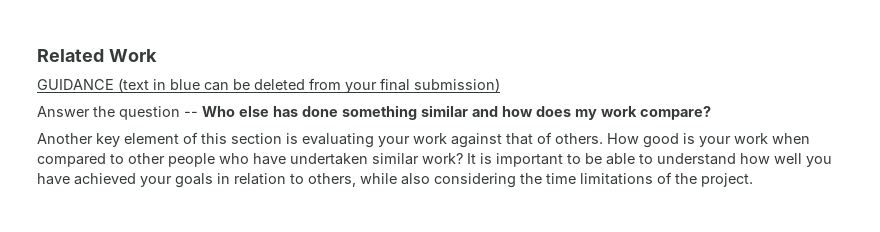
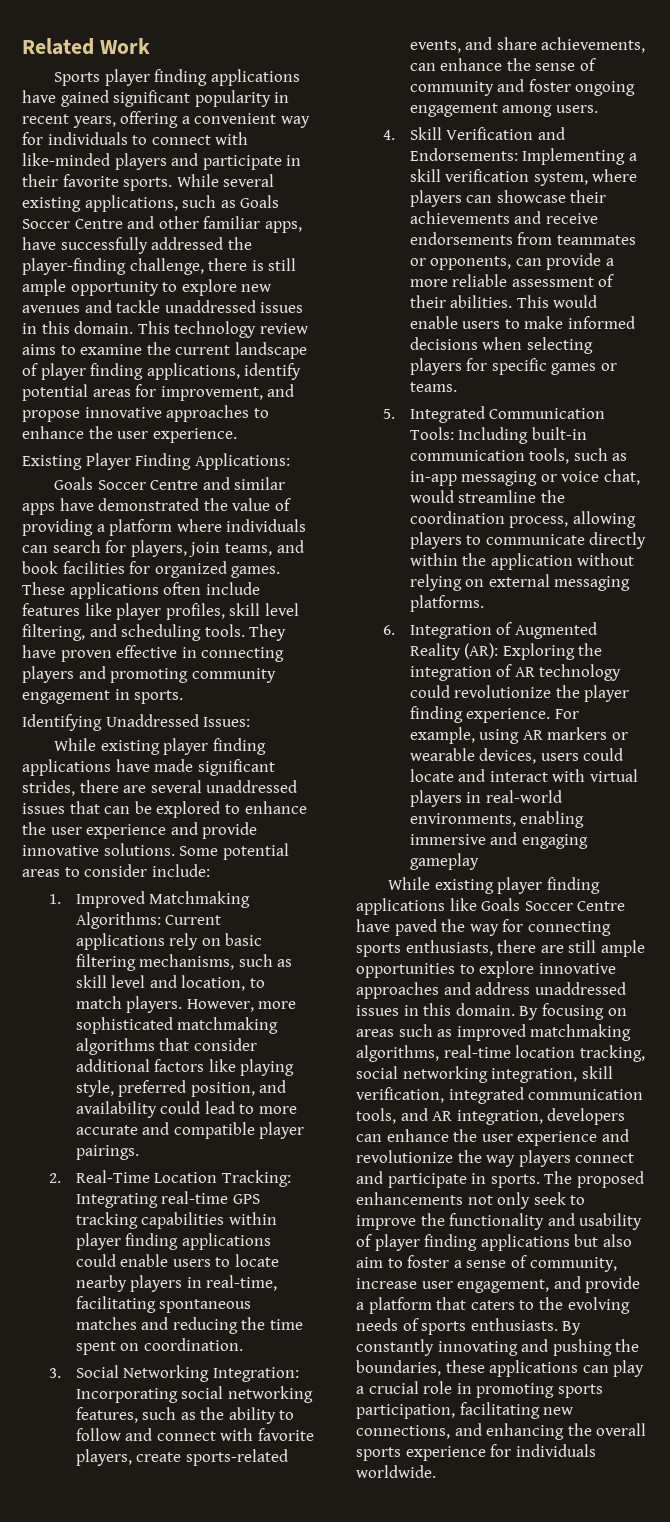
[37,78,500,93] [37,105,711,120] [37,132,810,148] [37,153,832,167] [37,172,753,188] GUIDANCE (text in blue can be deleted from your final submission) // Answer the question -- Who else has done something similar and how does my work compare? // Another key element of this section is evaluating your work against that of others. How good is your work when compared to other people who have undertaken similar work? It is important to be able to understand how well you have achieved your goals in relation to others, while also considering the time limitations of the project. -> [53,69,300,86] [22,90,290,107] [22,111,310,128] [22,132,249,145] [22,153,302,170] [22,174,275,191] [22,195,280,212] [22,216,302,233] [22,237,252,254] [22,258,297,275] [22,279,272,296] [22,300,304,313] [22,321,308,338] [22,342,307,359] [22,363,302,380] [22,384,295,401] [22,405,269,422] [22,426,237,443] [22,453,290,470] [53,477,286,490] [22,498,291,515] [22,519,307,536] [22,540,304,557] [22,561,281,578] [22,582,260,599] [22,603,299,620] [22,624,287,641] [22,645,285,662] [22,666,276,683] [22,689,184,704] [22,714,251,731] [53,738,266,755] [22,759,275,776] [22,780,298,796] [22,801,307,818] [22,822,258,839] [22,843,289,860] [22,864,210,877] [48,891,251,908] [75,912,222,929] [75,933,263,950] [75,954,293,971] [75,975,265,991] [75,996,297,1013] [75,1017,279,1034] [75,1038,257,1055] [75,1059,295,1076] [75,1080,287,1097] [75,1101,297,1118] [75,1122,305,1139] [75,1145,139,1160] [48,1170,291,1187] [75,1191,260,1208] [75,1212,277,1229] [75,1233,271,1250] [75,1254,279,1267] [75,1275,278,1292] [75,1296,252,1313] [75,1317,303,1334] [75,1338,243,1355] [48,1365,299,1382] [75,1386,313,1403] [75,1407,295,1424] [75,1428,314,1441] [75,1449,288,1466] [409,37,646,53] [409,58,596,71] [409,79,636,96] [409,103,598,117] [382,127,565,140] [409,148,637,165] [409,169,638,186] [409,190,607,207] [409,211,598,224] [409,232,636,245] [409,253,614,270] [409,274,615,287] [409,295,598,308] [409,316,635,329] [409,337,593,354] [409,358,617,375] [409,382,457,392] [382,406,606,423] [409,427,587,444] [409,448,628,464] [409,469,640,486] [409,490,565,503] [409,511,636,528] [409,532,647,549] [409,553,635,570] [409,574,631,591] [409,595,484,612] [382,622,597,639] [409,643,603,660] [409,664,622,681] [409,685,630,702] [409,706,579,723] [409,727,628,744] [409,748,624,764] [409,769,638,782] [409,790,562,807] [409,811,585,828] [409,832,588,849] [409,853,479,870] [387,877,600,894] [356,898,626,915] [356,919,611,936] [356,940,645,957] [356,961,616,978] [356,982,626,999] [356,1003,627,1020] [356,1024,632,1041] [356,1045,645,1062] [356,1066,613,1083] [356,1087,644,1104] [356,1108,626,1125] [356,1129,629,1146] [356,1150,635,1167] [356,1171,644,1188] [356,1192,586,1209] [356,1213,643,1230] [356,1234,632,1251] [356,1255,617,1272] [356,1276,641,1293] [356,1297,630,1314] [356,1318,582,1335] [356,1339,640,1356] [356,1360,645,1377] [356,1381,603,1398] [356,1402,574,1419] [356,1423,647,1440] [356,1444,596,1461] [356,1465,436,1478] Sports player finding applications have gained significant popularity in recent years, offering a convenient way for individuals to connect with like-minded players and participate in their favorite sports. While several existing applications, such as Goals Soccer Centre and other familiar apps, have successfully addressed the player-finding challenge, there is still ample opportunity to explore new avenues and tackle unaddressed issues in this domain. This technology review aims to examine the current landscape of player finding applications, identify potential areas for improvement, and propose innovative approaches to enhance the user experience. // Existing Player Finding Applications: // Goals Soccer Centre and similar apps have demonstrated the value of providing a platform where individuals can search for players, join teams, and book facilities for organized games. These applications often include features like player profiles, skill level filtering, and scheduling tools. They have proven effective in connecting players and promoting community engagement in sports. // Identifying Unaddressed Issues: // While existing player finding applications have made significant strides, there are several unaddressed issues that can be explored to enhance the user experience and provide innovative solutions. Some potential areas to consider include: // 1. Improved Matchmaking Algorithms: Current applications rely on basic filtering mechanisms, such as skill level and location, to match players. However, more sophisticated matchmaking algorithms that consider additional factors like playing style, preferred position, and availability could lead to more accurate and compatible player pairings. // 2. Real-Time Location Tracking: Integrating real-time GPS tracking capabilities within player finding applications could enable users to locate nearby players in real-time, facilitating spontaneous matches and reducing the time spent on coordination. // 3. Social Networking Integration: Incorporating social networking features, such as the ability to follow and connect with favorite players, create sports-related events, and share achievements, can enhance the sense of community and foster ongoing engagement among users. // 4. Skill Verification and Endorsements: Implementing a skill verification system, where players can showcase their achievements and receive endorsements from teammates or opponents, can provide a more reliable assessment of their abilities. This would enable users to make informed decisions when selecting players for specific games or teams. // 5. Integrated Communication Tools: Including built-in communication tools, such as in-app messaging or voice chat, would streamline the coordination process, allowing players to communicate directly within the application without relying on external messaging platforms. // 6. Integration of Augmented Reality (AR): Exploring the integration of AR technology could revolutionize the player finding experience. For example, using AR markers or wearable devices, users could locate and interact with virtual players in real-world environments, enabling immersive and engaging gameplay // While existing player finding applications like Goals Soccer Centre have paved the way for connecting sports enthusiasts, there are still ample opportunities to explore innovative approaches and address unaddressed issues in this domain. By focusing on areas such as improved matchmaking algorithms, real-time location tracking, social networking integration, skill verification, integrated communication tools, and AR integration, developers can enhance the user experience and revolutionize the way players connect and participate in sports. The proposed enhancements not only seek to improve the functionality and usability of player finding applications but also aim to foster a sense of community, increase user engagement, and provide a platform that caters to the evolving needs of sports enthusiasts. By constantly innovating and pushing the boundaries, these applications can play a crucial role in promoting sports participation, facilitating new connections, and enhancing the overall sports experience for individuals worldwide.

